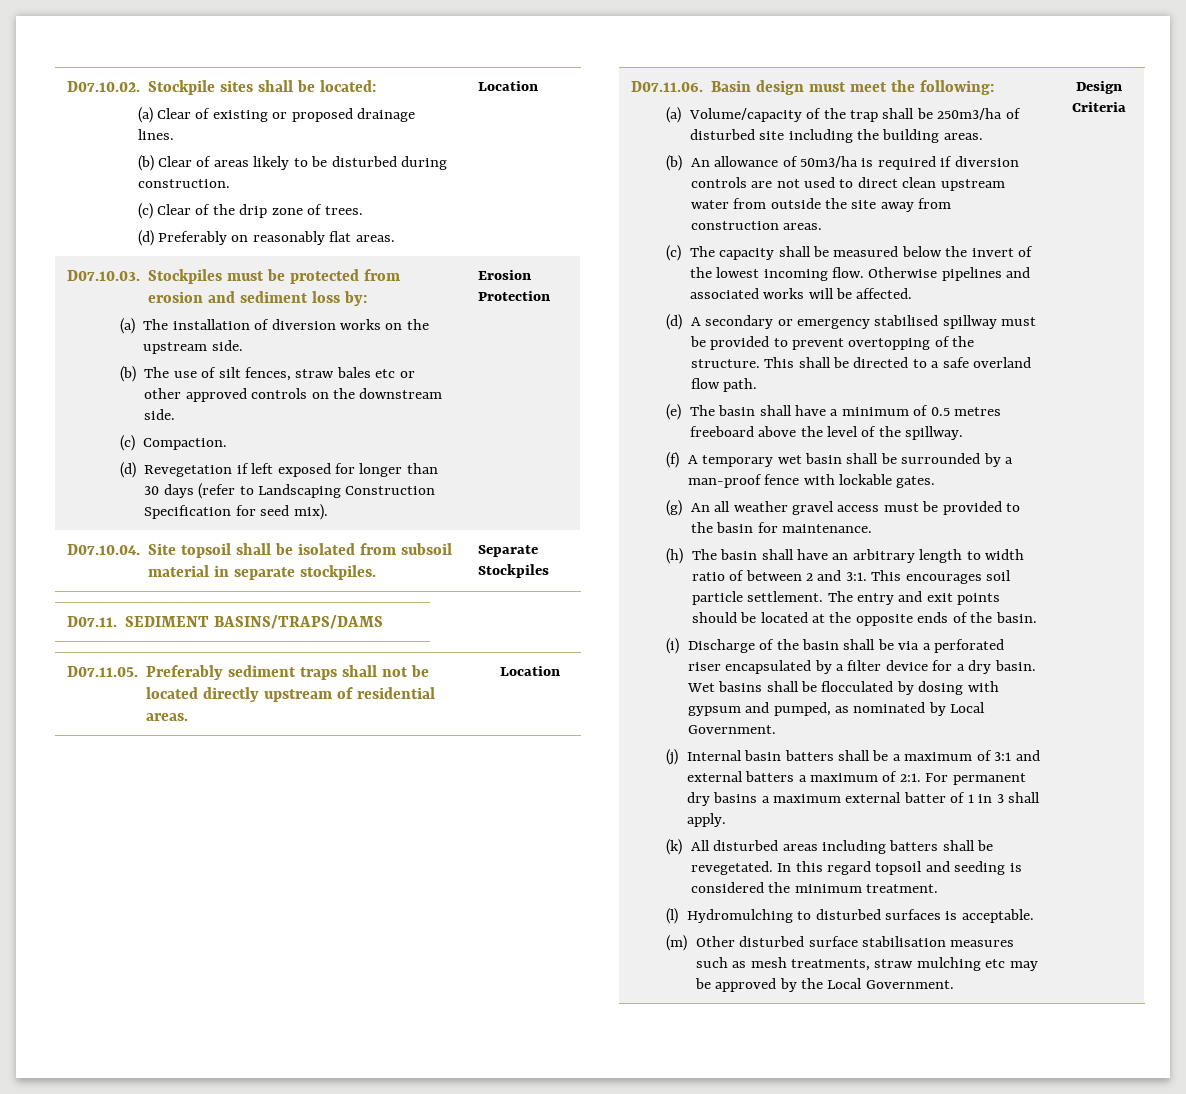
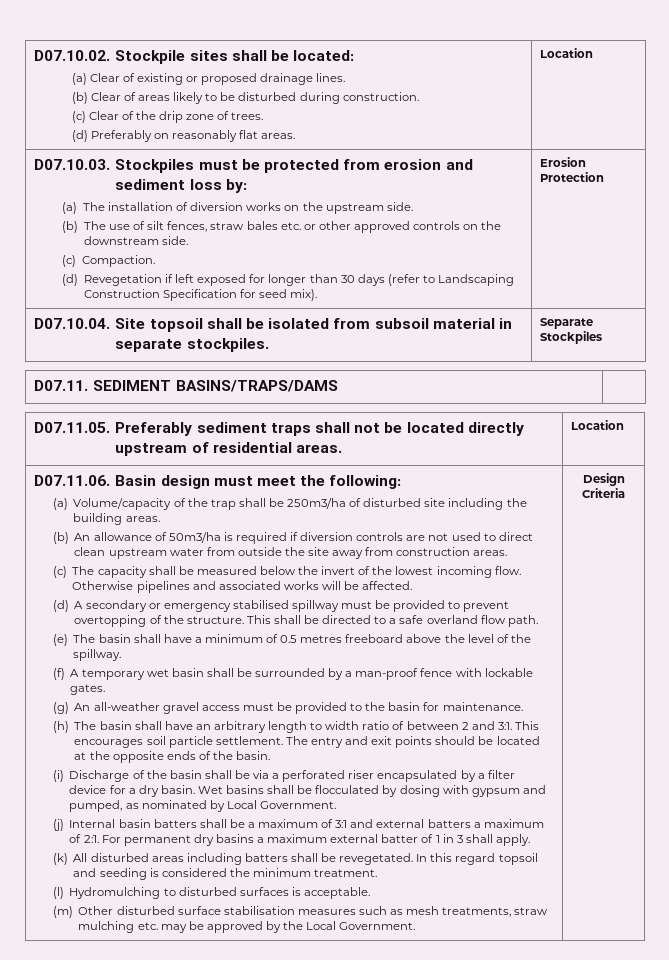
[375,369,396,378] etc -> [280,222,301,230] etc.
[714,501,788,512] all weather -> [93,702,160,711] all-weather
[985,959,1006,968] etc -> [137,922,158,930] etc.

